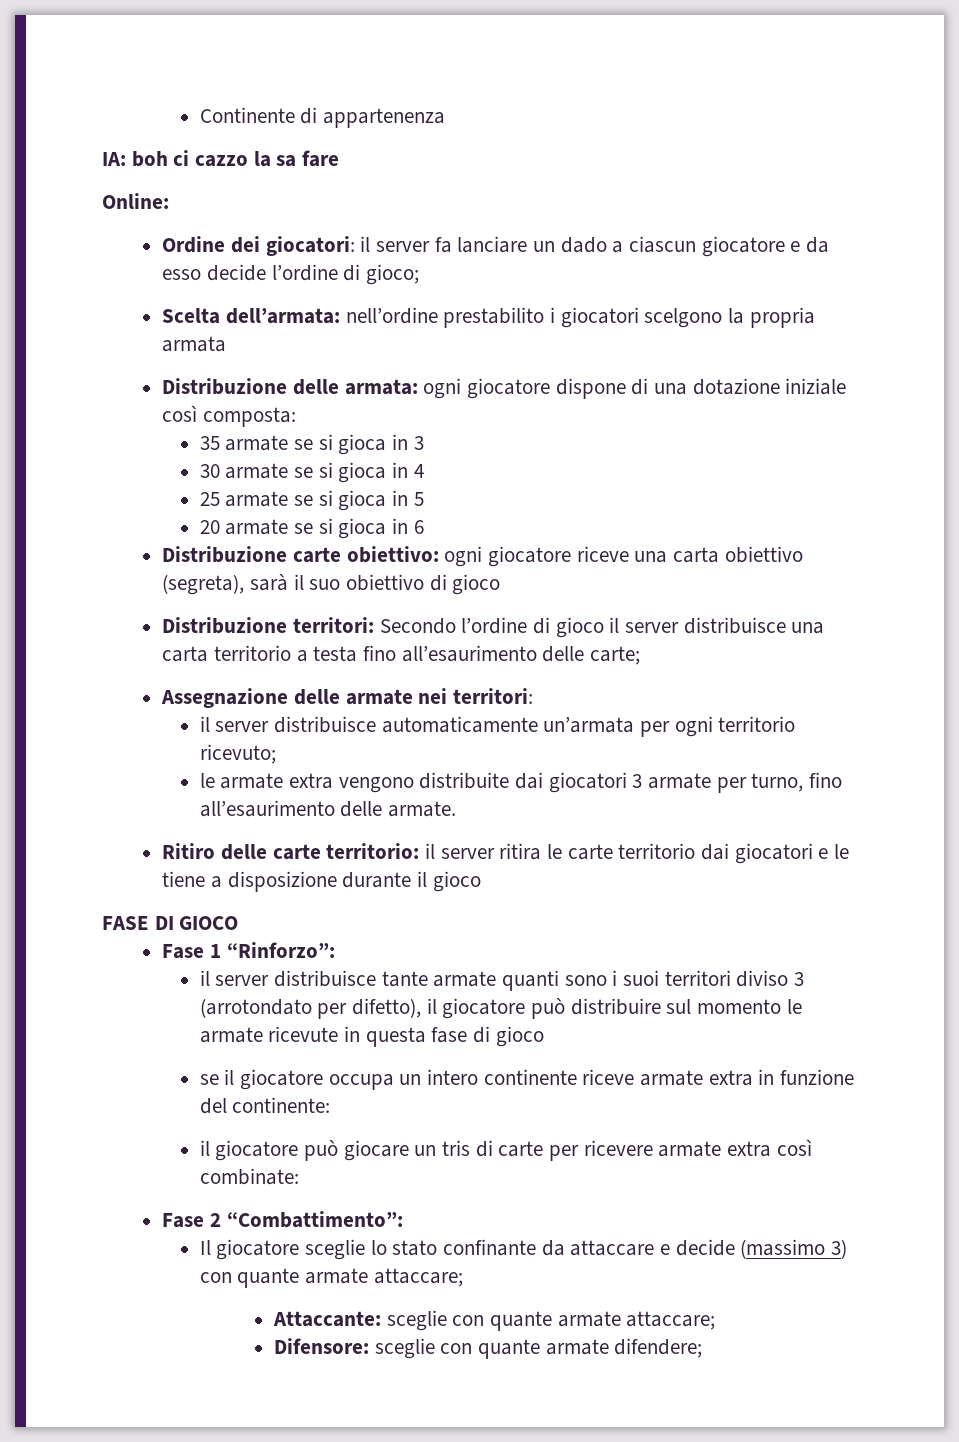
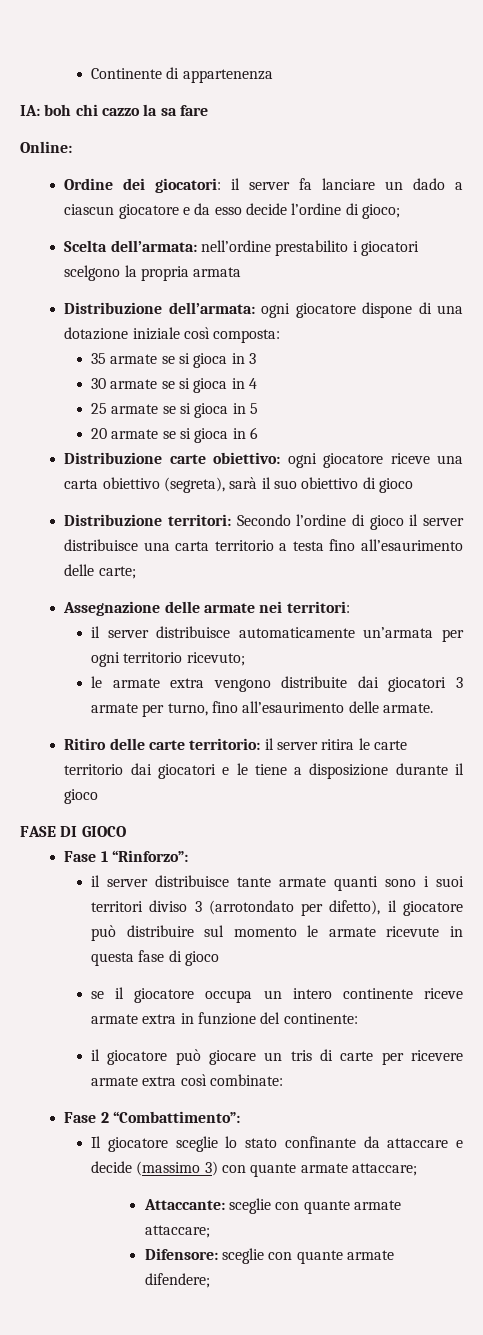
[173,150,190,166] ci -> [75,104,98,116] chi
[293,379,418,395] delle armata: -> [168,302,255,314] dell’armata:

